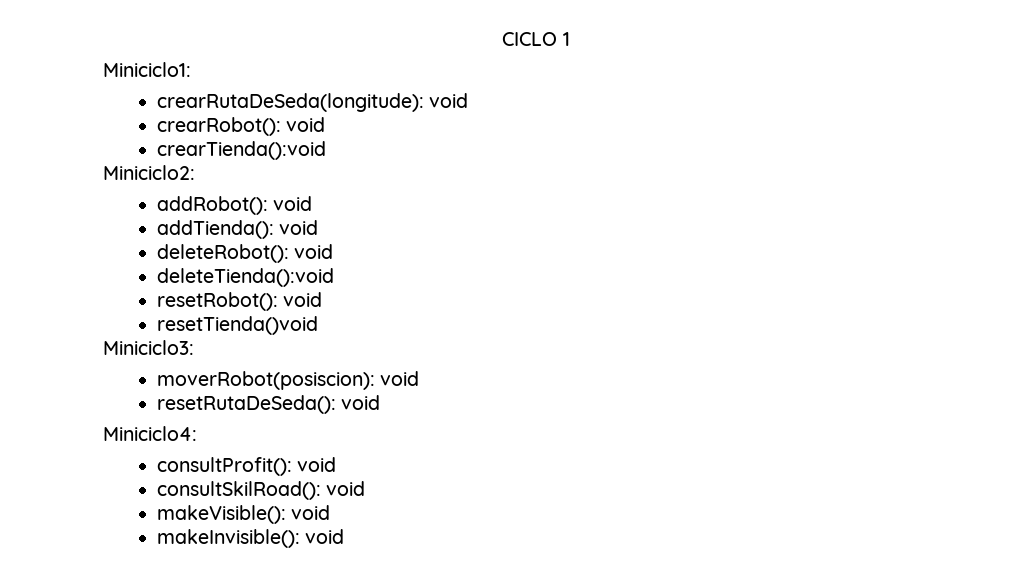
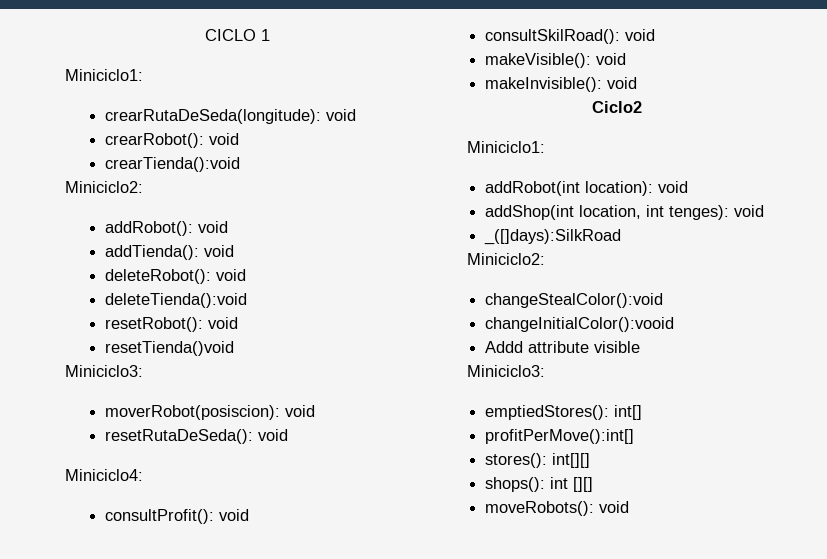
(344, 536) none -> [592,101,642,113] [467,141,546,153] [485,181,689,196] [485,205,765,220] [484,229,622,245] [467,253,546,265] [485,293,664,308] [485,317,675,332] [485,341,641,353] [467,365,546,377] [485,405,643,420] [485,429,635,444] [485,453,591,468] [485,477,594,492] [485,501,630,516] // Ciclo2 // Miniciclo1: // addRobot(int location): void // addShop(int location, int tenges): void // _([]days):SilkRoad // Miniciclo2: // changeStealColor():void // changeInitialColor():vooid // Addd attribute visible // Miniciclo3: // emptiedStores(): int[] // profitPerMove():int[] // stores(): int[][] // shops(): int [][] // moveRobots(): void

